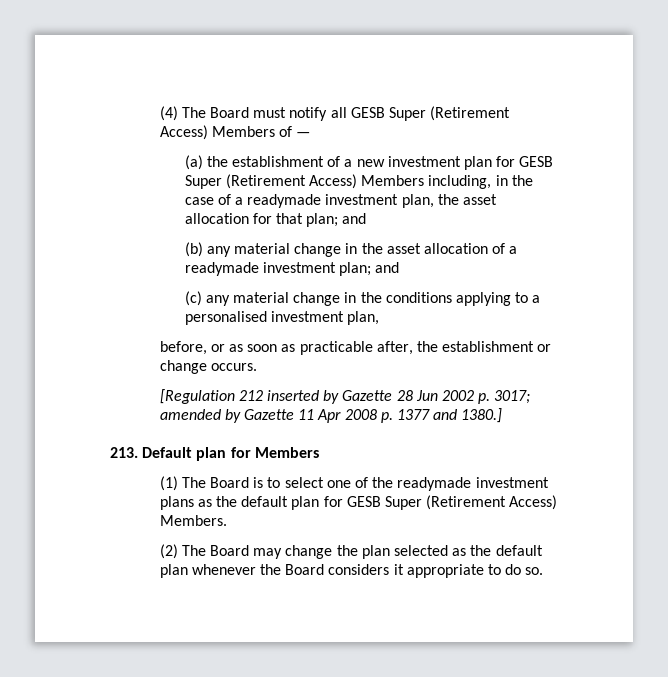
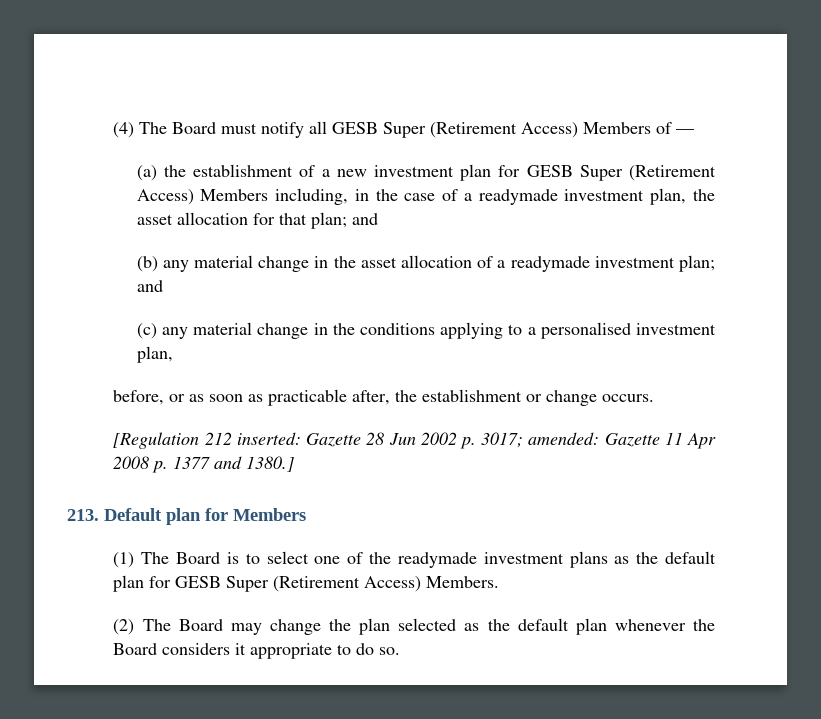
[267,390,340,404] inserted by -> [236,432,301,445] inserted:
[159,409,241,423] amended by -> [528,432,600,445] amended:

